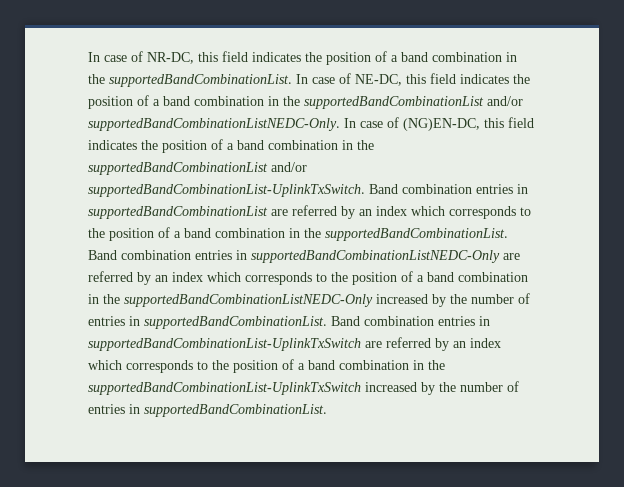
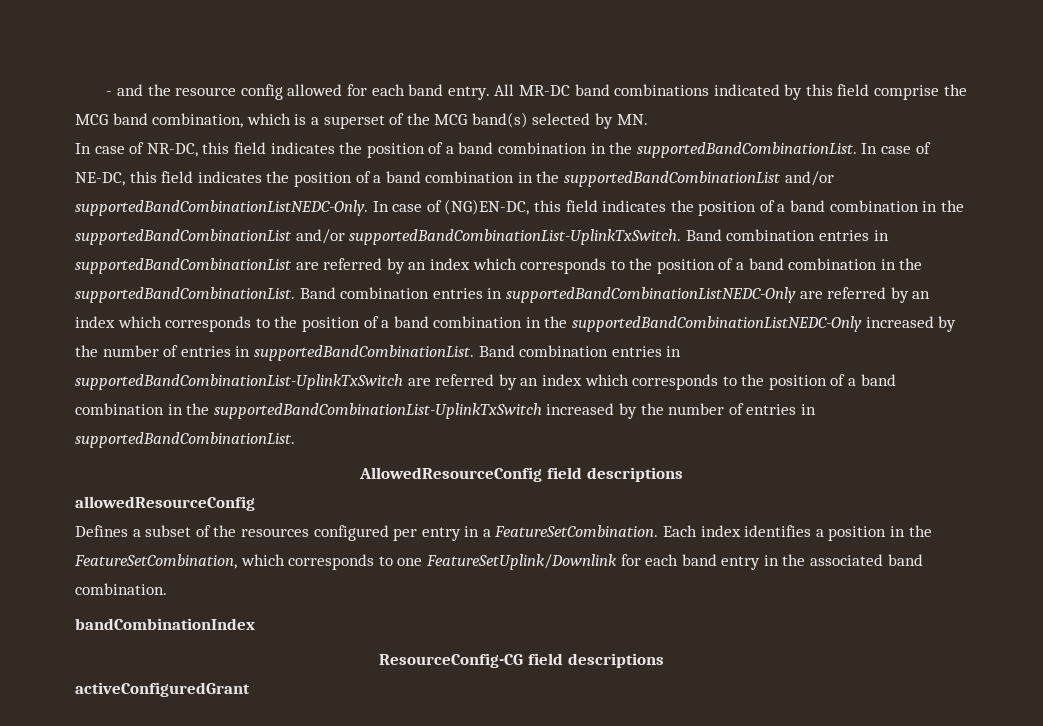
(88, 57) none -> [106,84,967,100] [75,112,648,129] - and the resource config allowed for each band entry. All MR-DC band combinations indicated by this field comprise the MCG band combination, which is a superset of the MCG band(s) selected by MN. //
(327, 410) none -> [359,467,683,482] [75,496,255,511] [75,525,932,541] [74,554,923,570] [75,583,167,595] [75,618,255,630] [379,653,664,668] [75,682,250,697] // AllowedResourceConfig field descriptions // allowedResourceConfig // Defines a subset of the resources configured per entry in a FeatureSetCombination. Each index identifies a position in the FeatureSetCombination, which corresponds to one FeatureSetUplink/Downlink for each band entry in the associated band combination. // bandCombinationIndex // ResourceConfig-CG field descriptions // activeConfiguredGrant

